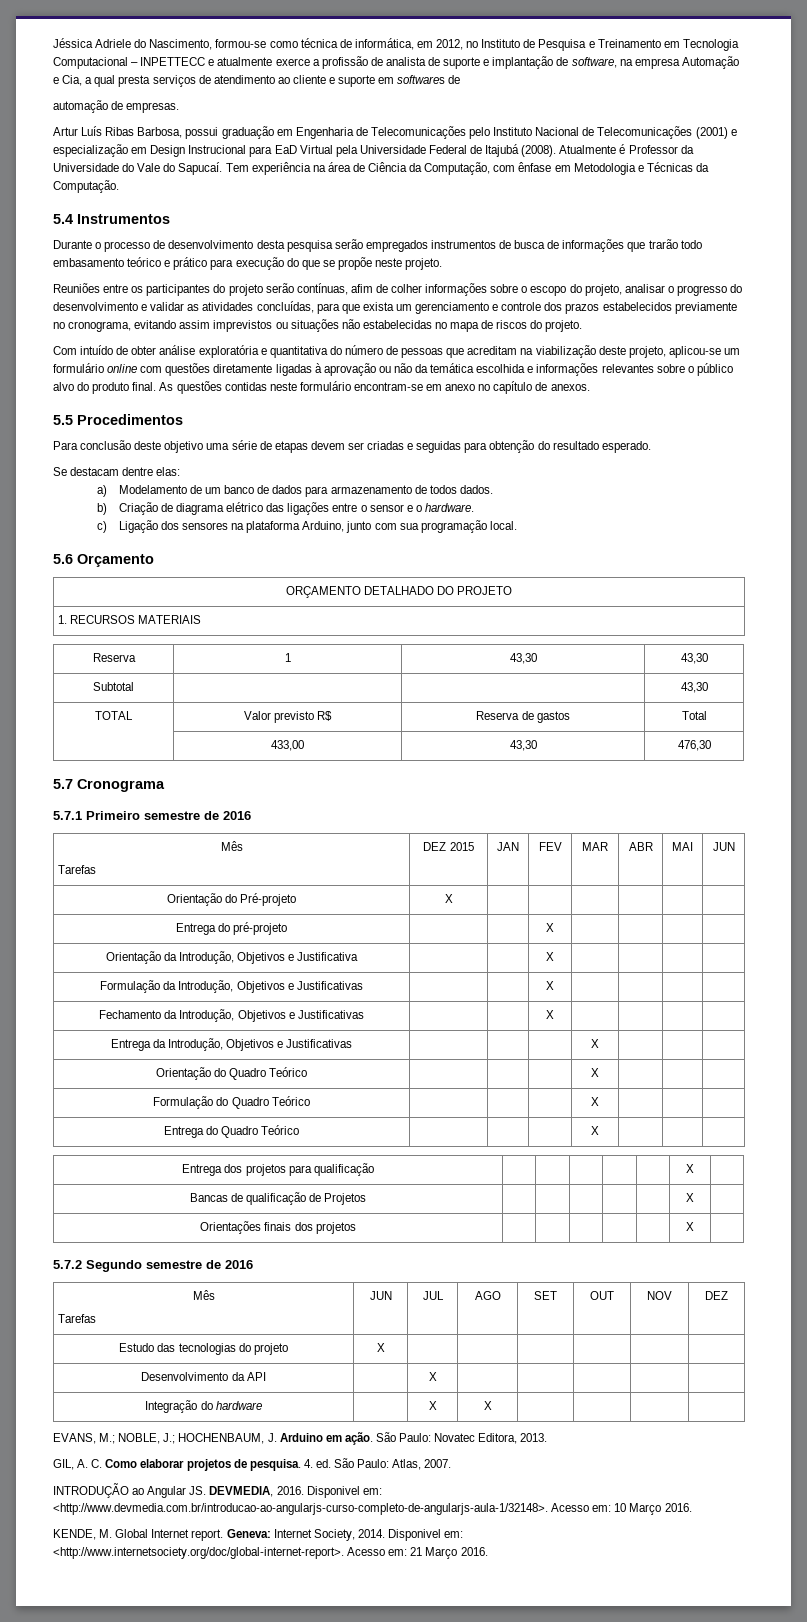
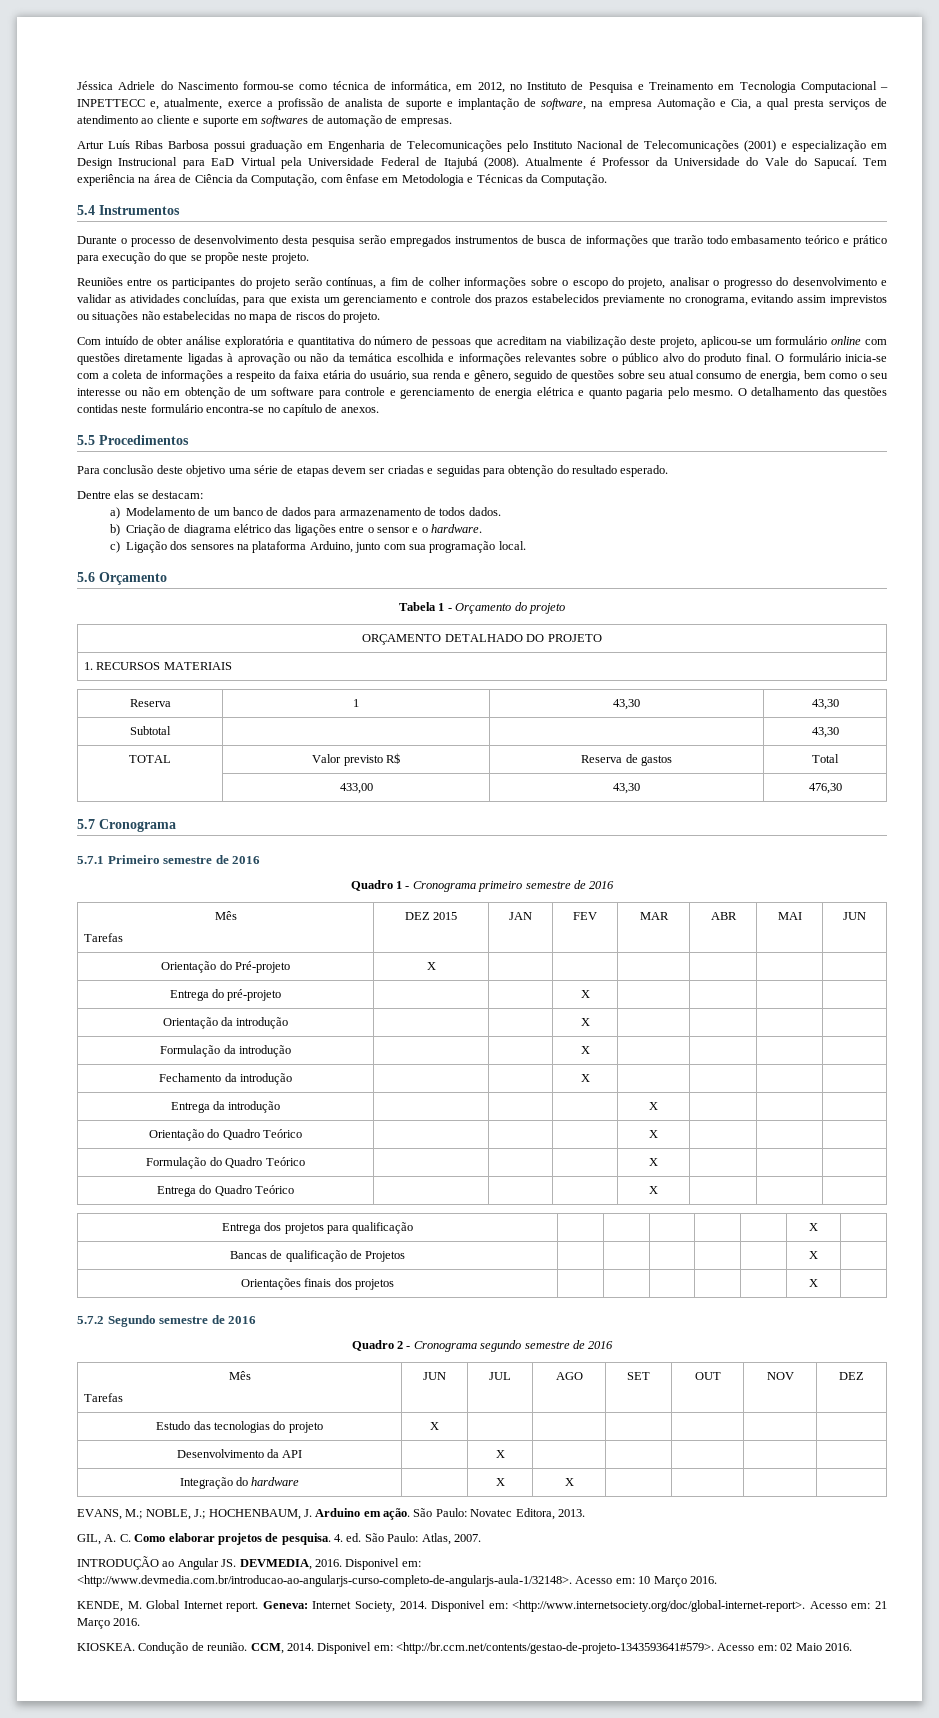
[149,39,213,50] Nascimento, -> [177,82,238,90] Nascimento
[208,57,273,66] e atualmente -> [150,98,223,110] e, atualmente,
(461, 79) // -> (324, 119) none
[137,127,183,138] Barbosa, -> [168,140,209,149] Barbosa
[350,284,373,293] afim -> [380,277,408,286] a fim
[159,382,174,391] As -> [775,353,887,362] [77,370,888,382] [77,387,840,399] O formulário inicia-se com a coleta de informações a respeito da faixa etária do usuário, sua renda e gênero, seguido de questões sobre seu atual consumo de energia, bem como o seu interesse ou não em obtenção de um software para controle e gerenciamento de energia elétrica e quanto pagaria pelo mesmo. O detalhamento das
[353,382,476,391] encontram-se em anexo -> [206,405,265,413] encontra-se
[53,467,181,476] Se destacam dentre elas: -> [77,490,204,499] Dentre elas se destacam:
(154, 560) none -> [399,602,565,614] // Tabela 1 - Orçamento do projeto
(251, 815) none -> [350,880,615,892] // Quadro 1 - Cronograma primeiro semestre de 2016
[178,951,359,964] Introdução, Objetivos e Justificativa -> [236,1017,289,1029] introdução
[178,980,363,993] Introdução, Objetivos e Justificativas -> [238,1045,291,1057] introdução
[179,1009,364,1022] Introdução, Objetivos e Justificativas -> [239,1073,292,1085] introdução
[167,1038,353,1051] Introdução, Objetivos e Justificativas -> [228,1101,281,1113] introdução
(253, 1264) none -> [351,1340,614,1352] // Quadro 2 - Cronograma segundo semestre de 2016
(488, 1551) none -> [77,1642,852,1654] // KIOSKEA. Condução de reunião. CCM, 2014. Disponivel em: <http://br.ccm.net/contents/gestao-de-projeto-1343593641#579>. Acesso em: 02 Maio 2016.

